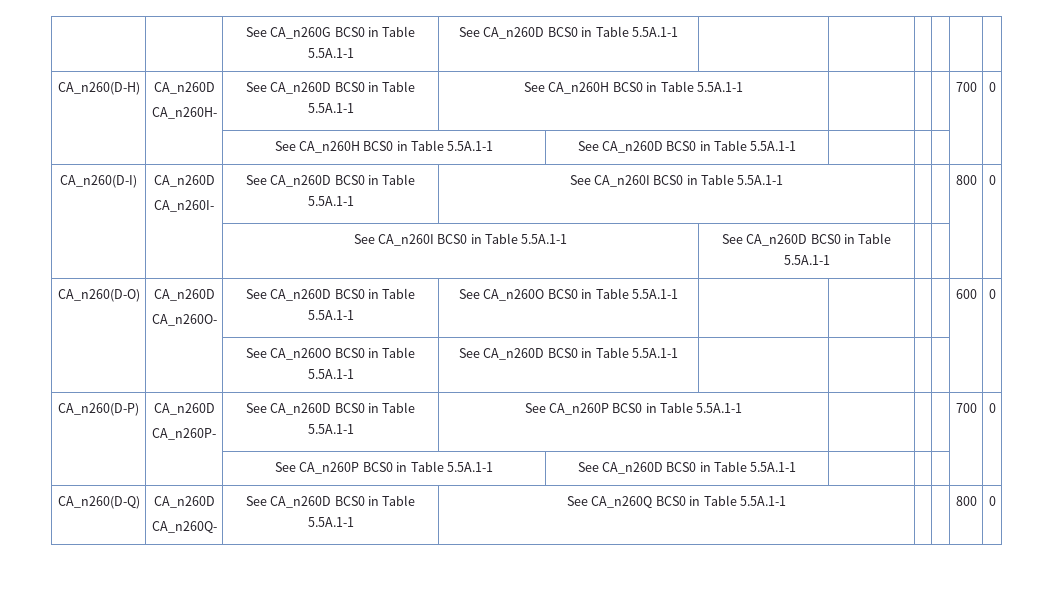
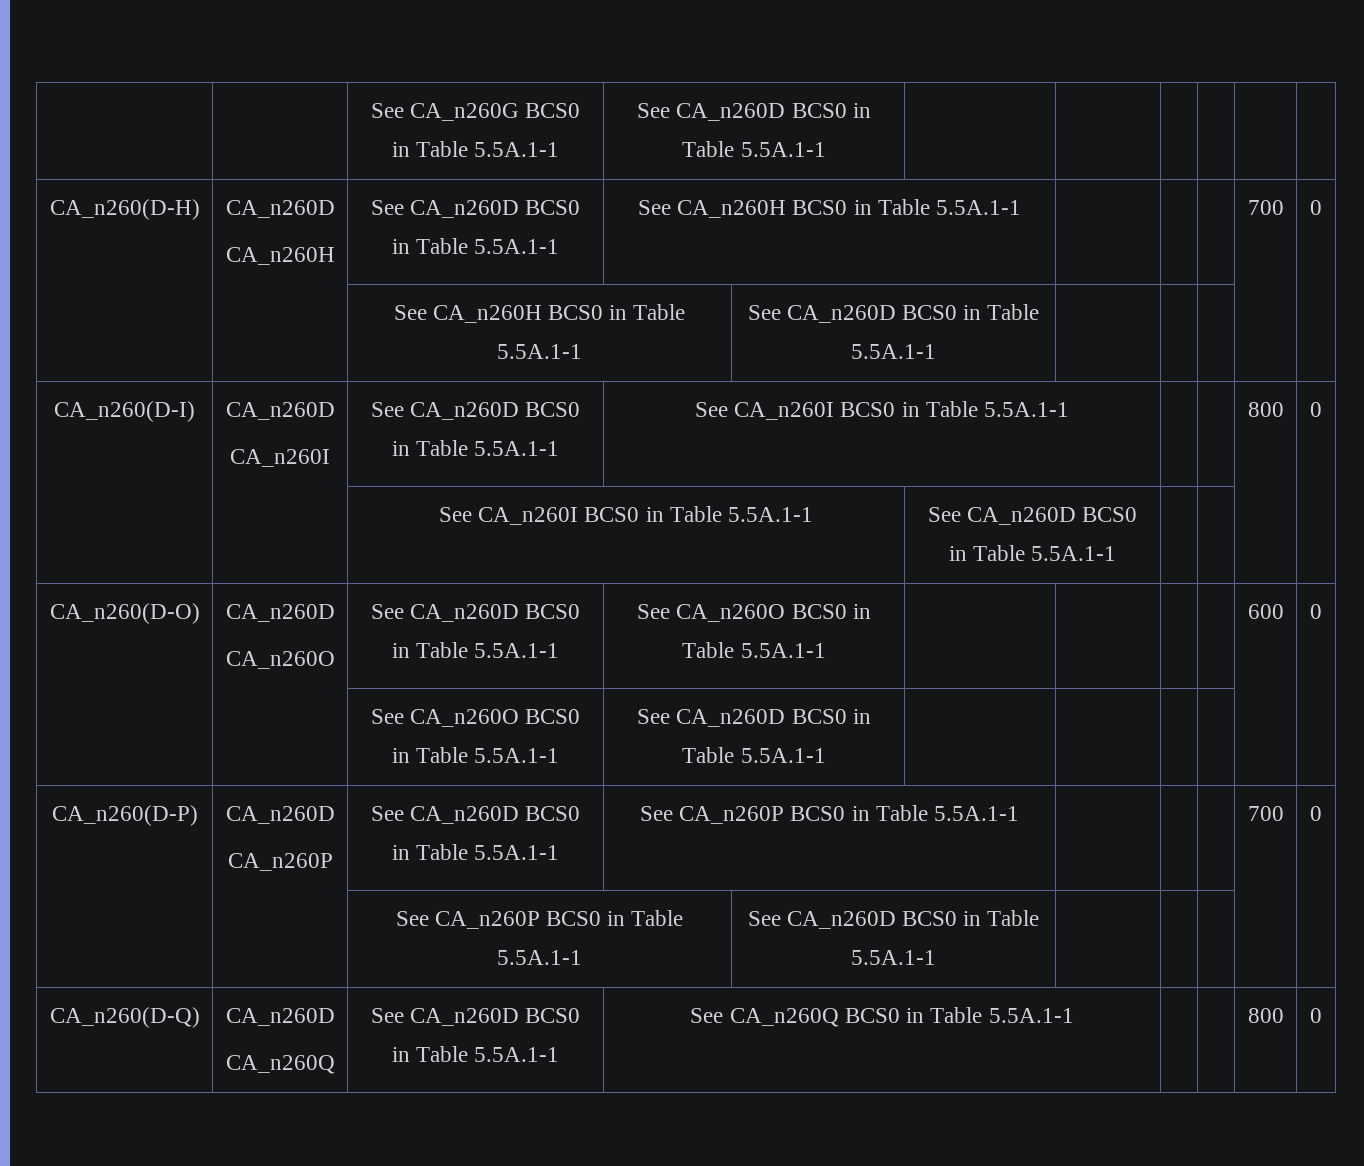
[151,107,217,119] CA_n260H- -> [225,247,335,265] CA_n260H
[154,200,214,212] CA_n260I- -> [230,449,330,467] CA_n260I
[151,314,217,326] CA_n260O- -> [225,651,335,669] CA_n260O
[152,428,216,440] CA_n260P- -> [227,853,333,871] CA_n260P
[151,521,217,533] CA_n260Q- -> [225,1055,335,1074] CA_n260Q

